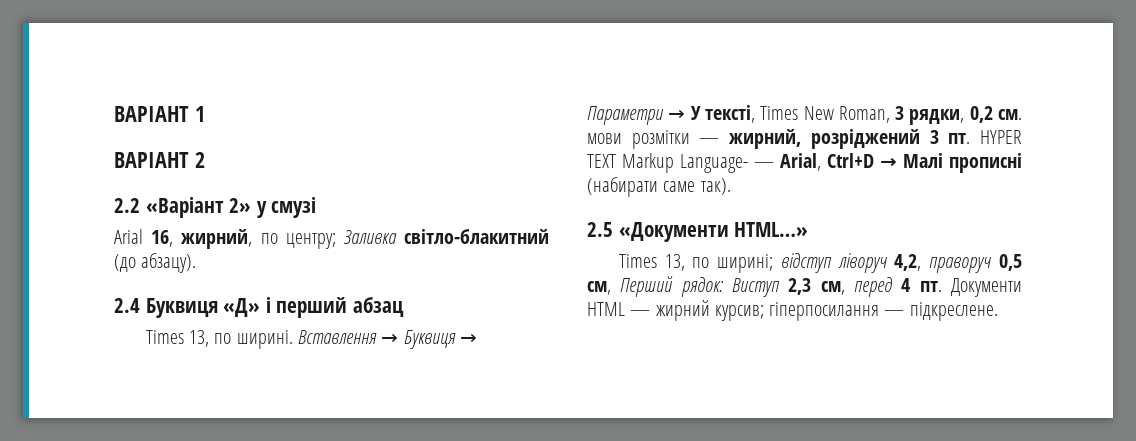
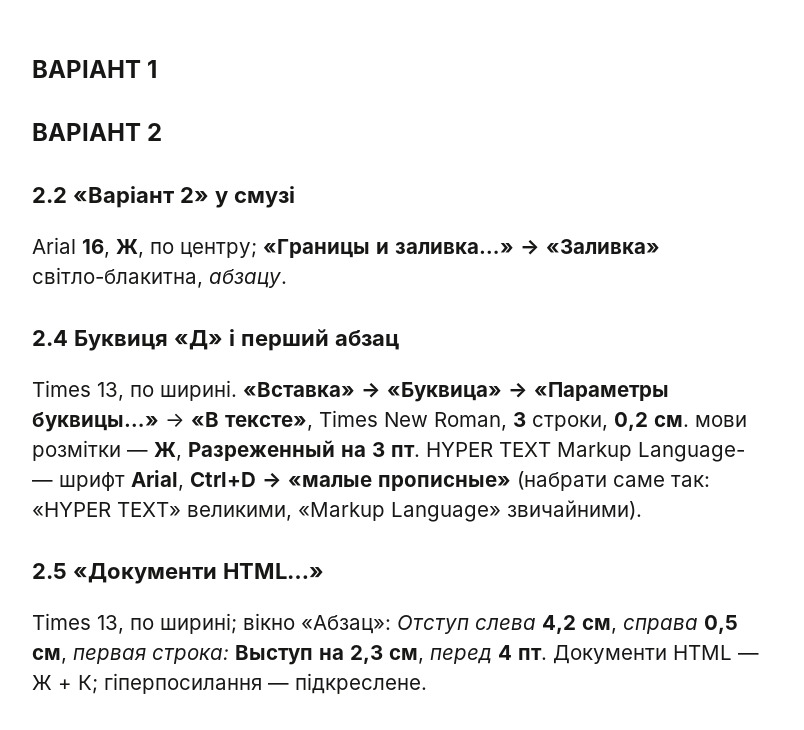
[181,229,253,249] жирний, -> [116,239,144,258] Ж,
[342,229,549,244] [114,253,197,273] Заливка світло-блакитний (до абзацу). -> [263,239,660,258] [32,267,287,288] «Границы и заливка…» → «Заливка» світло-блакитна, абзацу.
[297,330,477,349] [587,105,755,125] Вставлення → Буквиця → Параметри → У тексті, -> [243,382,669,402] [32,412,313,432] «Вставка» → «Буквица» → «Параметры буквицы…» → «В тексте»,
[909,109,965,125] рядки, -> [532,415,608,431] строки,
[729,129,920,149] жирний, розріджений -> [154,440,366,461] Ж, Разреженный на
(774, 165) none -> [59,472,125,491] шрифт
[903,153,1022,173] [587,177,731,197] Малі прописні (набирати саме так). -> [288,471,710,491] [32,500,642,522] «малые прописные» (набрати саме так: «HYPER TEXT» великими, «Markup Language» звичайними).
[780,253,1022,273] [587,276,780,297] відступ ліворуч 4,2, праворуч 0,5 см, Перший рядок: Виступ -> [243,613,738,634] [32,645,344,665] вікно «Абзац»: Отступ слева 4,2 см, справа 0,5 см, первая строка: Выступ на
[655,300,764,321] жирний курсив; -> [32,675,98,694] Ж + К;

